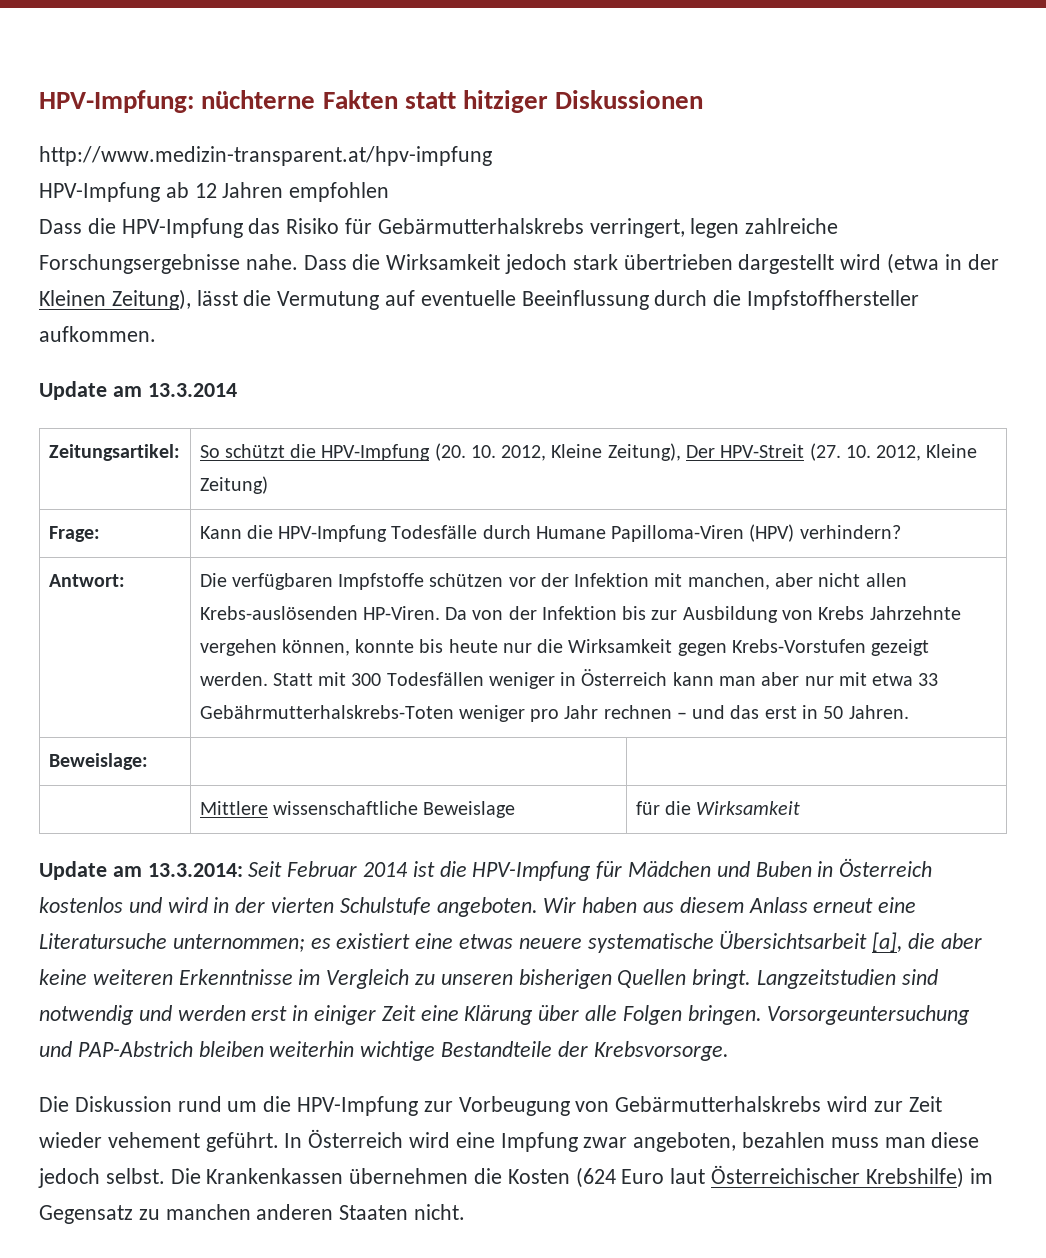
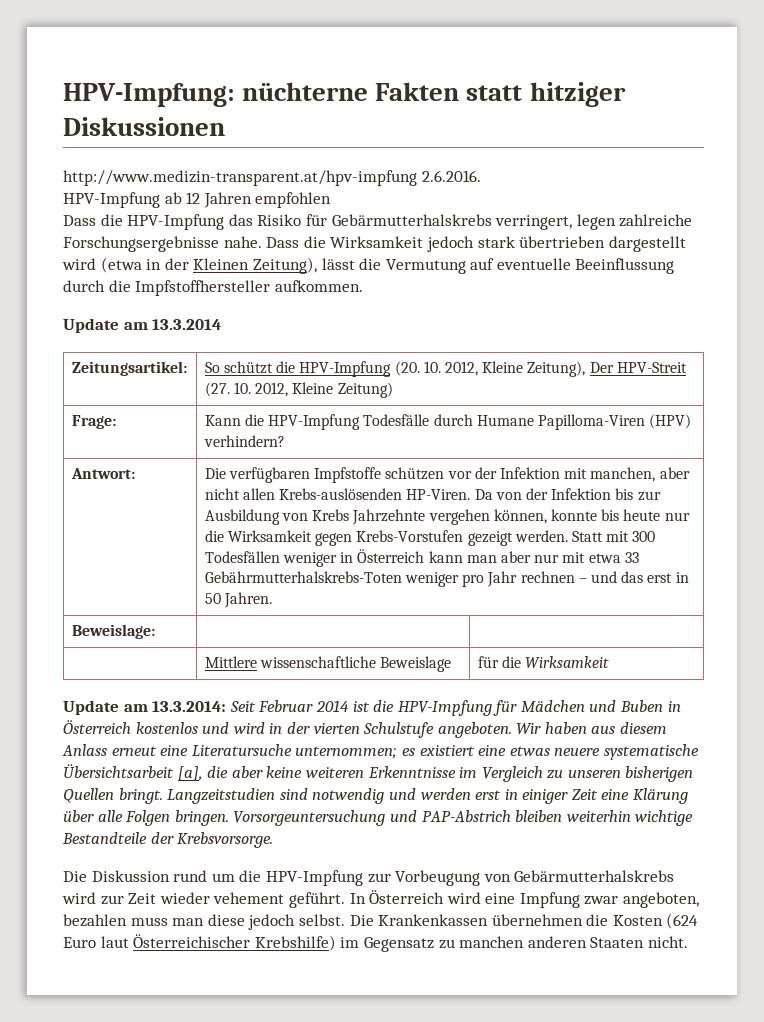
(492, 156) none -> [421,170,481,182] 2.6.2016.

